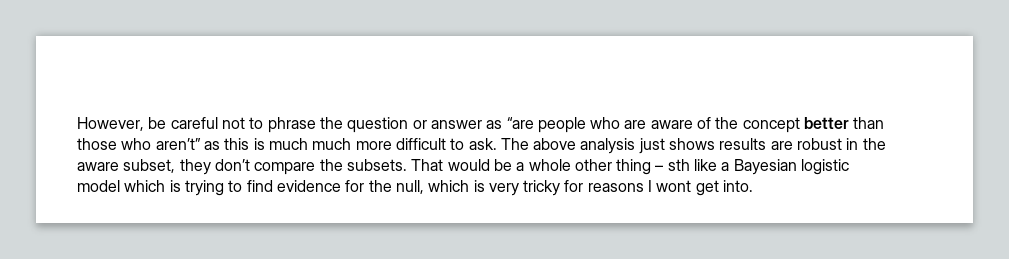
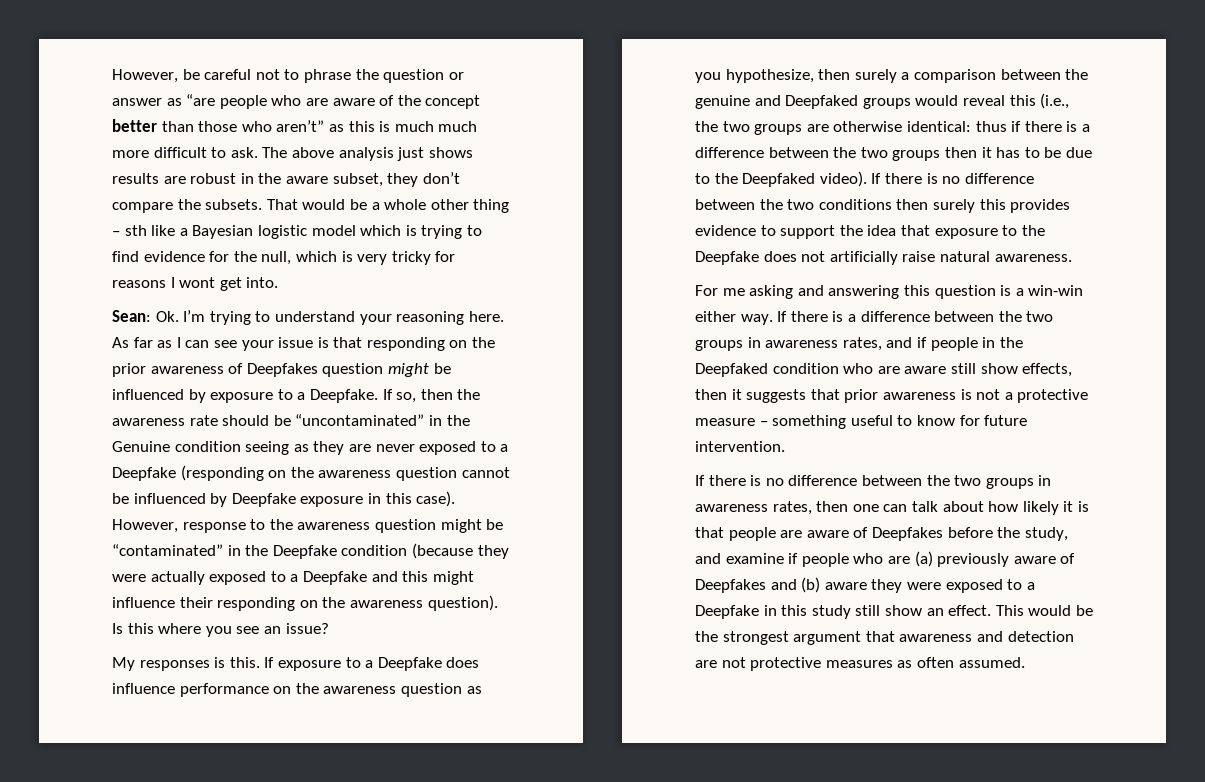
(754, 186) none -> [112,310,504,325] [112,337,496,351] [112,363,451,377] [112,389,481,403] [112,414,470,426] [112,441,509,455] [112,465,510,481] [112,491,456,507] [112,519,504,533] [112,543,509,559] [112,571,474,585] [112,595,498,611] [112,623,329,637] [112,657,480,671] [112,683,482,697] [695,69,1089,83] [695,93,1070,109] [695,121,1090,135] [695,147,1092,161] [695,171,1034,187] [695,199,1071,213] [695,225,1045,239] [695,251,1072,265] [695,285,1084,299] [695,311,1054,325] [695,337,1023,351] [695,363,1073,377] [695,389,1089,403] [695,415,1028,429] [695,441,785,452] [695,475,1052,489] [695,501,1089,515] [695,527,1068,541] [695,551,1076,567] [695,577,1035,593] [695,605,1093,619] [695,631,1074,645] [695,657,1025,671] // Sean: Ok. I’m trying to understand your reasoning here. As far as I can see your issue is that responding on the prior awareness of Deepfakes question might be influenced by exposure to a Deepfake. If so, then the awareness rate should be “uncontaminated” in the Genuine condition seeing as they are never exposed to a Deepfake (responding on the awareness question cannot be influenced by Deepfake exposure in this case). However, response to the awareness question might be “contaminated” in the Deepfake condition (because they were actually exposed to a Deepfake and this might influence their responding on the awareness question). Is this where you see an issue? // My responses is this. If exposure to a Deepfake does influence performance on the awareness question as you hypothesize, then surely a comparison between the genuine and Deepfaked groups would reveal this (i.e., the two groups are otherwise identical: thus if there is a difference between the two groups then it has to be due to the Deepfaked video). If there is no difference between the two conditions then surely this provides evidence to support the idea that exposure to the Deepfake does not artificially raise natural awareness. // For me asking and answering this question is a win-win either way. If there is a difference between the two groups in awareness rates, and if people in the Deepfaked condition who are aware still show effects, then it suggests that prior awareness is not a protective measure – something useful to know for future intervention. // If there is no difference between the two groups in awareness rates, then one can talk about how likely it is that people are aware of Deepfakes before the study, and examine if people who are (a) previously aware of Deepfakes and (b) aware they were exposed to a Deepfake in this study still show an effect. This would be the strongest argument that awareness and detection are not protective measures as often assumed.

